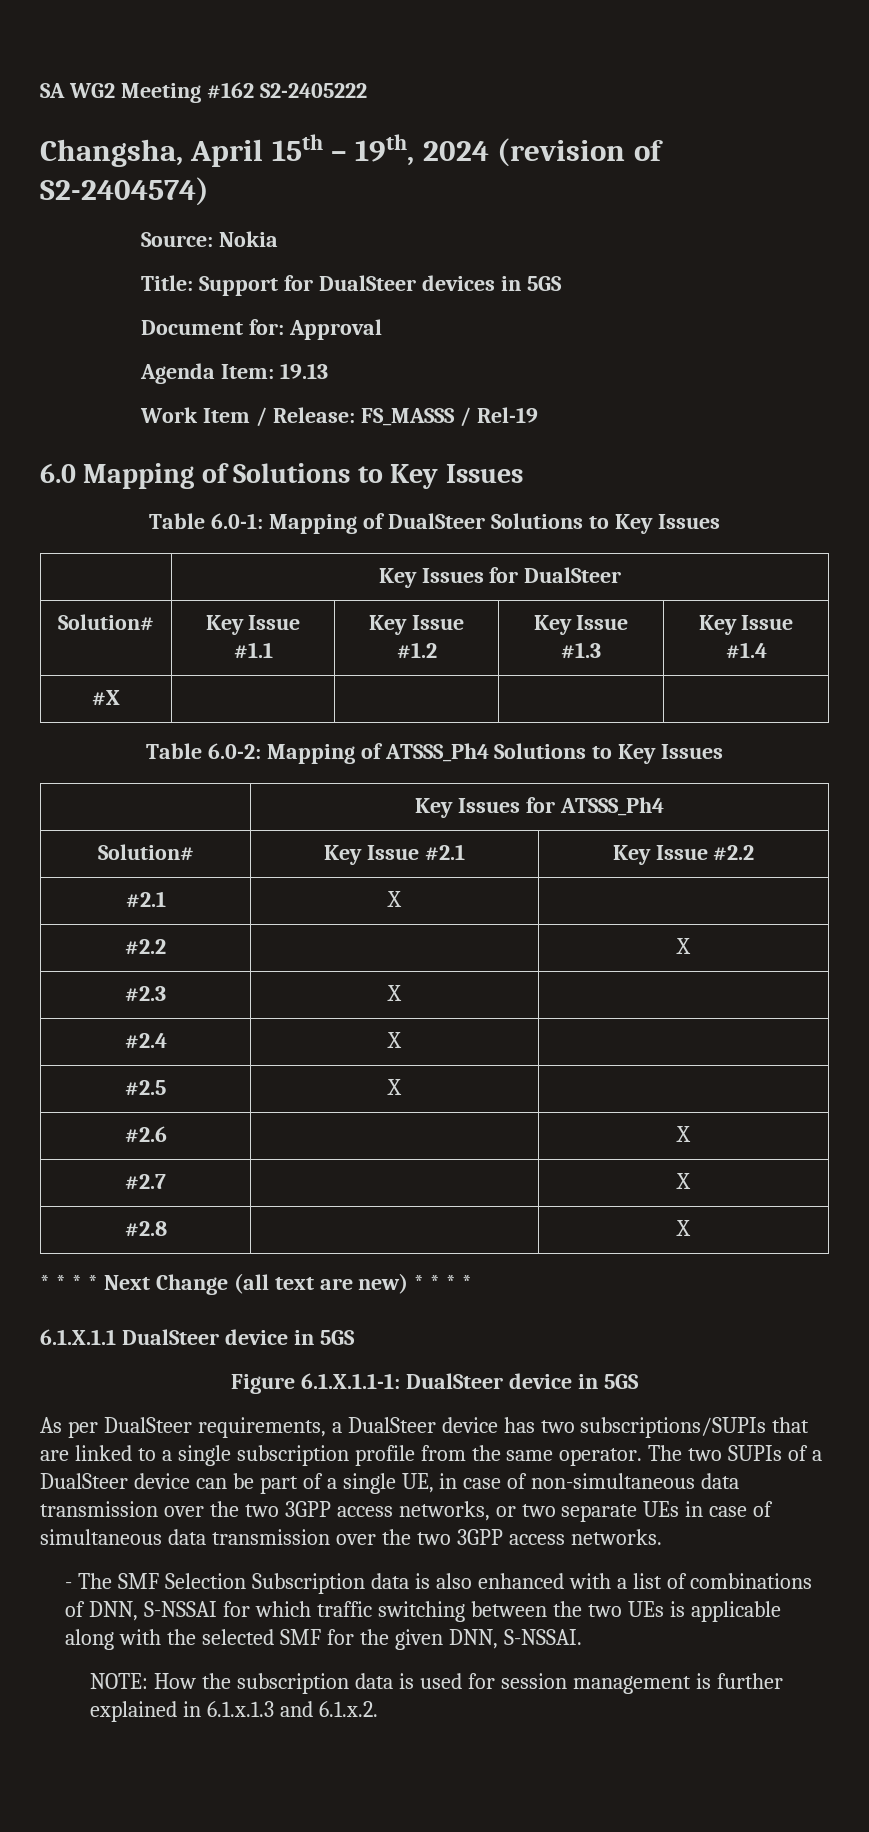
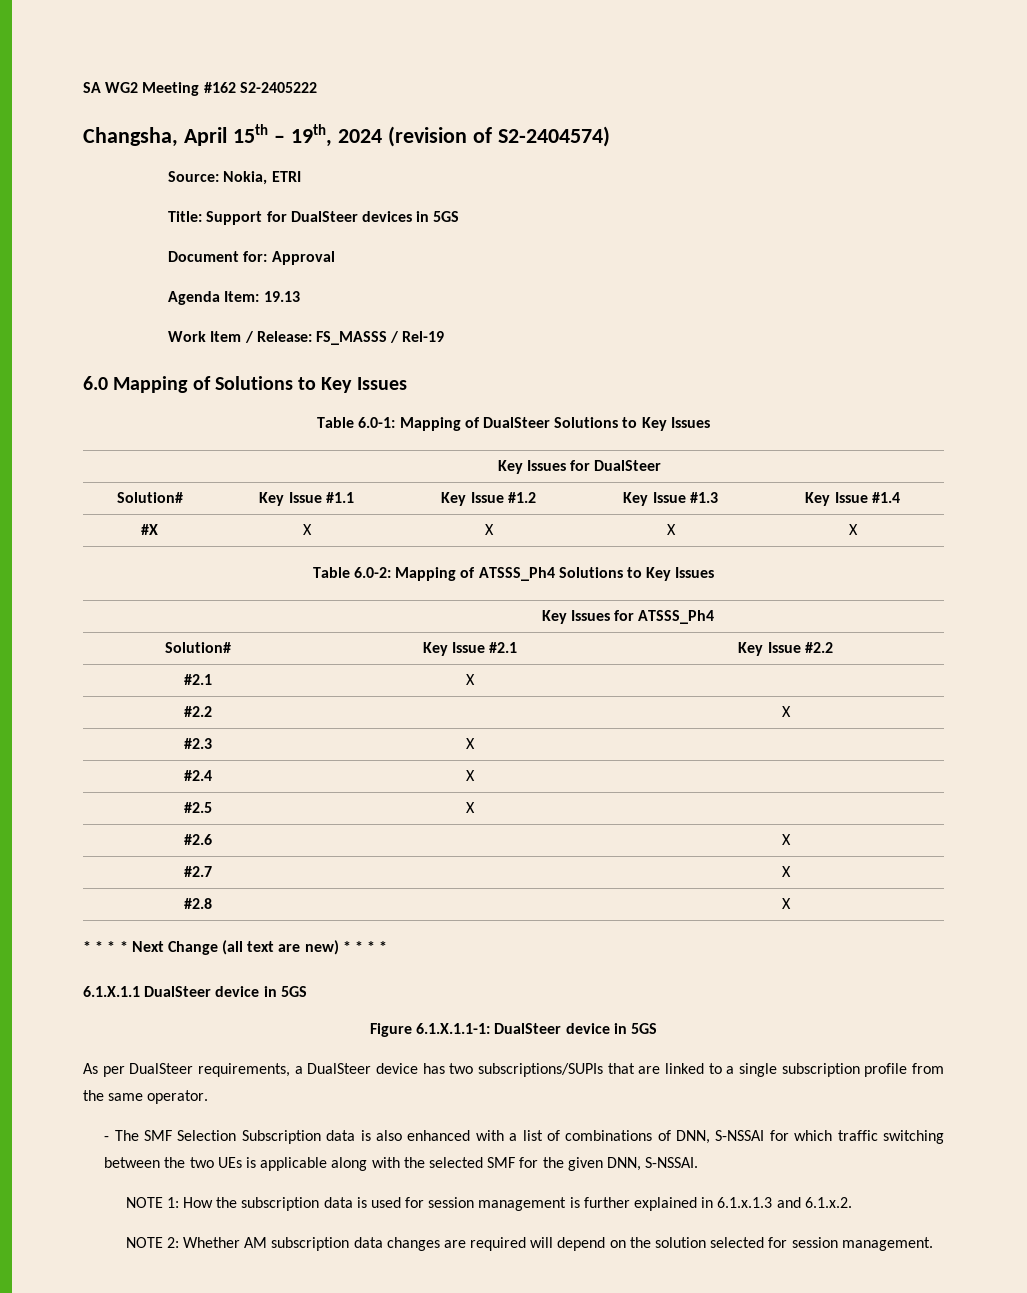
[218,231,278,247] Nokia -> [223,171,301,185] Nokia, ETRI
(120, 698) | | | -> [302,524,312,535] [484,524,494,535] [666,524,676,535] [848,524,858,535] X | X | X | X
[648,1445,823,1461] [40,1473,740,1494] [40,1501,774,1522] [40,1529,662,1545] The two SUPIs of a DualSteer device can be part of a single UE, in case of non-simultaneous data transmission over the two 3GPP access networks, or two separate UEs in case of simultaneous data transmission over the two 3GPP access networks. -> (209, 1097) none
[90,1673,149,1689] NOTE: -> [125,1197,179,1208] NOTE 1:
(379, 1709) none -> [125,1237,933,1251] // NOTE 2: Whether AM subscription data changes are required will depend on the solution selected for session management.

